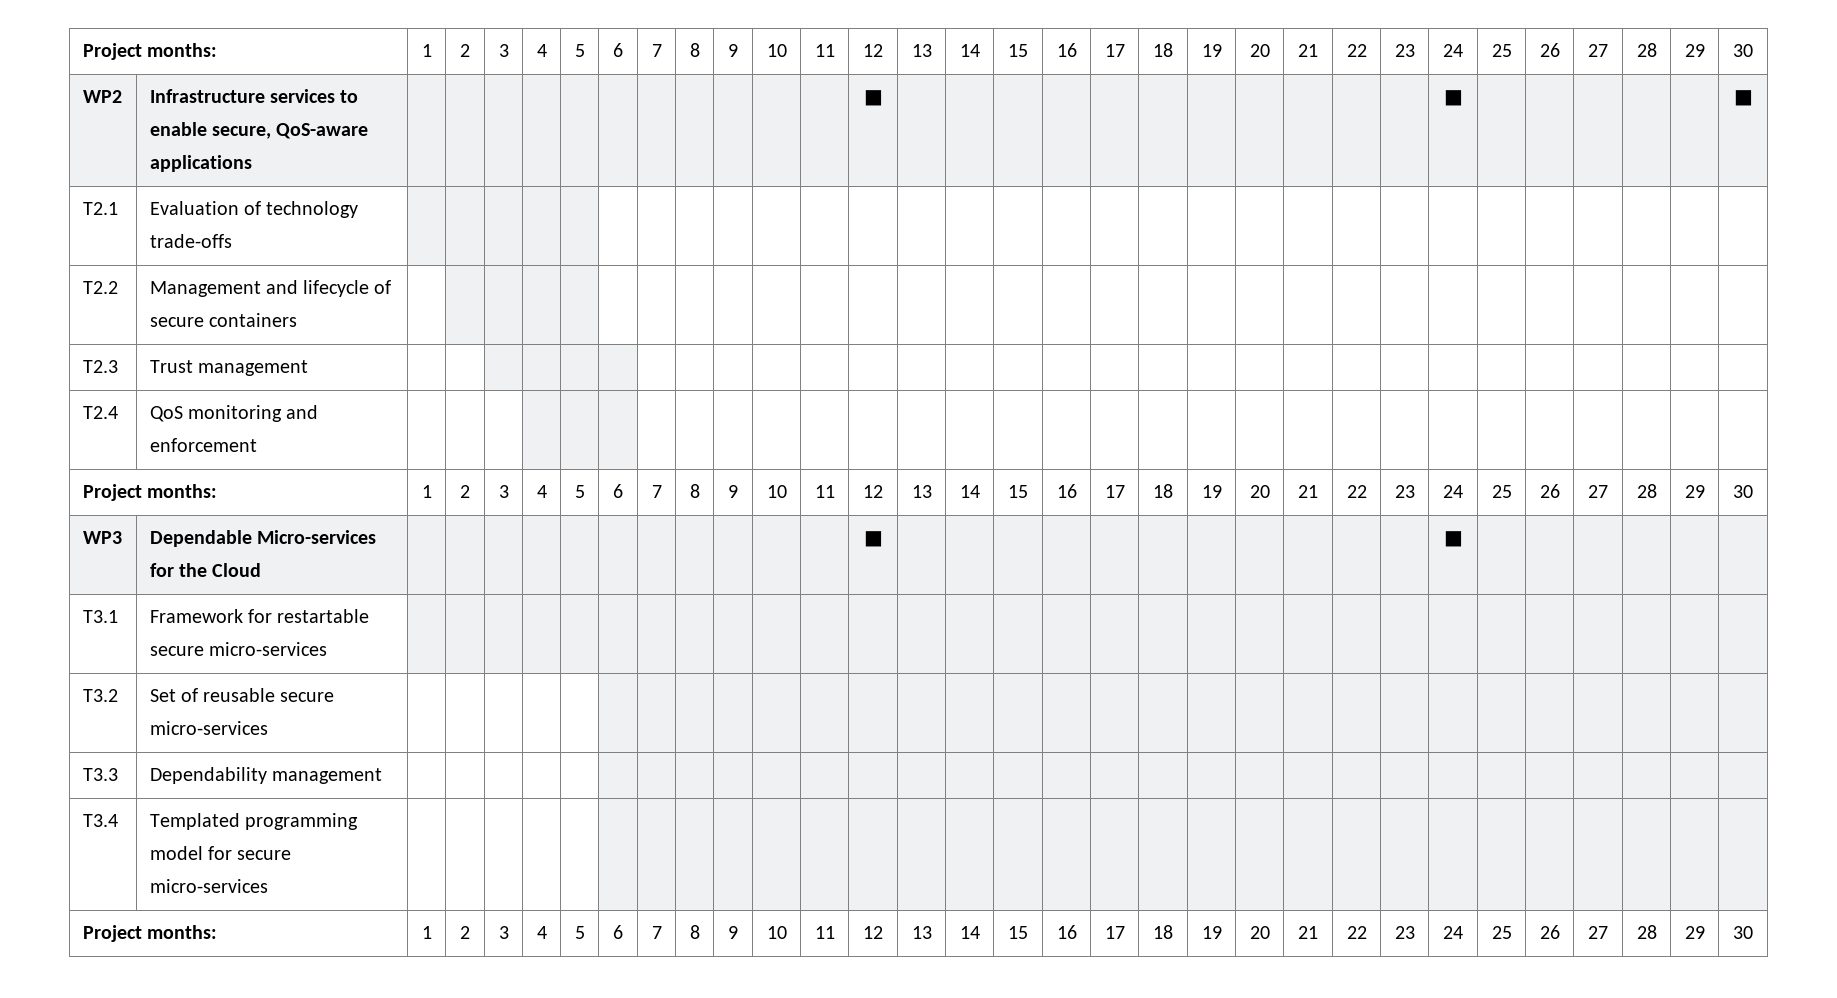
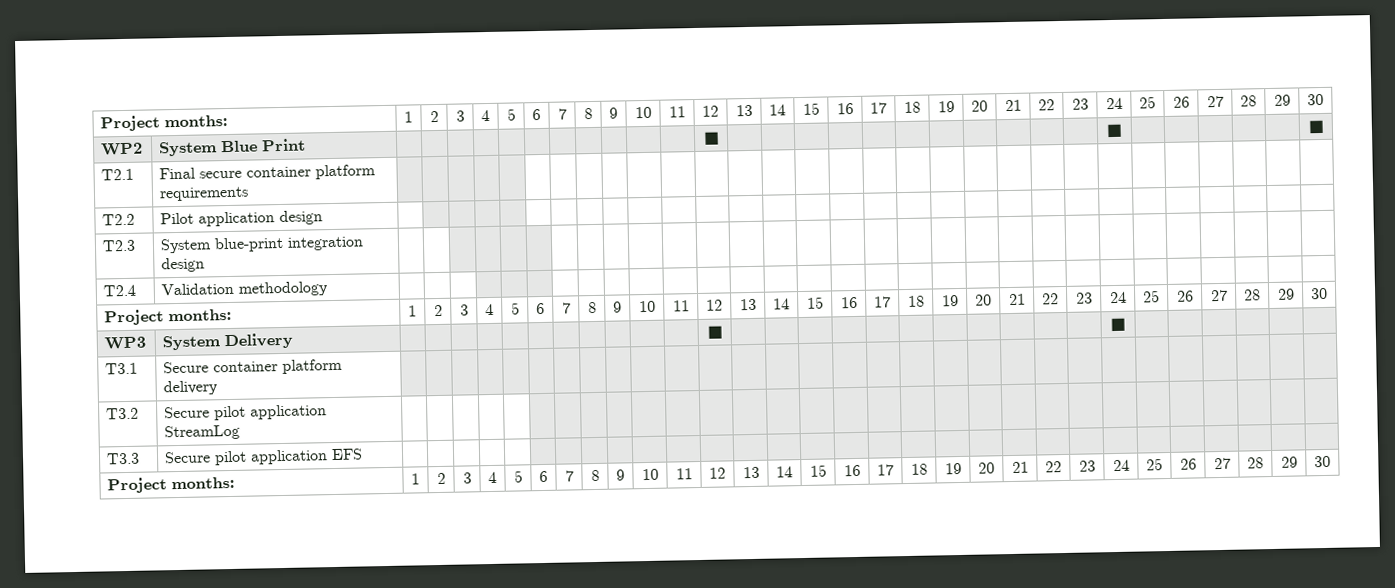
[149,89,359,103] [149,122,369,139] [149,155,252,172] [863,90,883,106] [1443,90,1463,106] [1733,90,1753,106] [82,202,118,215] [149,201,359,218] [149,234,232,248] [82,281,118,294] [149,280,392,297] [149,313,297,327] [82,360,118,373] [149,360,308,376] [82,406,118,419] [149,405,319,422] [149,438,257,452] Infrastructure services to enable secure, QoS-aware applications | | | | | | | | | | | | ■ | | | | | | | | | | | | ■ | | | | | | ■ // T2.1 | Evaluation of technology trade-offs | | | | | | | | | | | | | | | | | | | | | | | | | | | | | | // T2.2 | Management and lifecycle of secure containers | | | | | | | | | | | | | | | | | | | | | | | | | | | | | | // T2.3 | Trust management | | | | | | | | | | | | | | | | | | | | | | | | | | | | | | // T2.4 | QoS monitoring and enforcement -> [158,138,307,157] [702,131,720,145] [1106,123,1123,138] [1307,119,1325,134] [101,168,135,181] [159,164,377,180] [159,186,250,202] [102,213,136,226] [160,210,324,227] [102,239,137,252] [160,236,365,254] [161,257,206,273] [103,284,137,297] [161,281,329,297] System Blue Print | | | | | | | | | | | | ■ | | | | | | | | | | | | ■ | | | | | | ■ // T2.1 | Final secure container platform requirements | | | | | | | | | | | | | | | | | | | | | | | | | | | | | | // T2.2 | Pilot application design | | | | | | | | | | | | | | | | | | | | | | | | | | | | | | // T2.3 | System blue-print integration design | | | | | | | | | | | | | | | | | | | | | | | | | | | | | | // T2.4 | Validation methodology
[149,530,376,547] [149,563,262,577] [863,531,883,547] [1443,531,1463,547] [82,610,118,623] [149,609,370,623] [149,642,327,656] [82,689,118,702] [149,688,335,702] [149,721,268,735] [82,768,118,781] [149,767,382,784] [82,814,118,827] [149,813,358,830] [149,846,292,860] [149,879,268,893] Dependable Micro-services for the Cloud | | | | | | | | | | | | ■ | | | | | | | | | | | | ■ | | | | | | // T3.1 | Framework for restartable secure micro-services | | | | | | | | | | | | | | | | | | | | | | | | | | | | | | // T3.2 | Set of reusable secure micro-services | | | | | | | | | | | | | | | | | | | | | | | | | | | | | | // T3.3 | Dependability management | | | | | | | | | | | | | | | | | | | | | | | | | | | | | | // T3.4 | Templated programming model for secure micro-services -> [162,332,294,351] [706,325,723,339] [1110,317,1126,332] [105,362,139,375] [163,358,344,374] [163,380,219,396] [106,407,140,420] [164,404,328,421] [164,424,241,441] [106,452,141,465] [164,448,364,466] System Delivery | | | | | | | | | | | | ■ | | | | | | | | | | | | ■ | | | | | | // T3.1 | Secure container platform delivery | | | | | | | | | | | | | | | | | | | | | | | | | | | | | | // T3.2 | Secure pilot application StreamLog | | | | | | | | | | | | | | | | | | | | | | | | | | | | | | // T3.3 | Secure pilot application EFS

